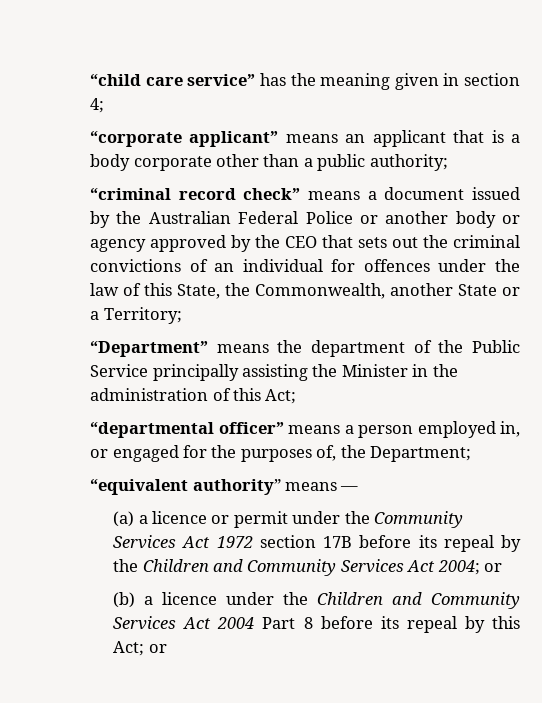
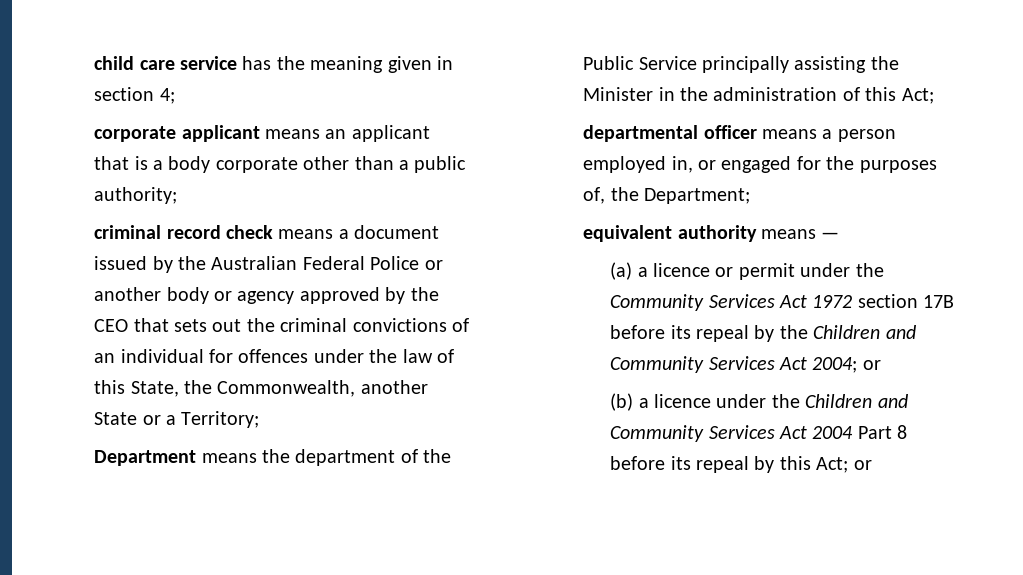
[90,74,256,86] “child care service” -> [94,56,237,70] child care service
[90,131,279,147] “corporate applicant” -> [94,125,260,142] corporate applicant
[90,188,301,200] “criminal record check” -> [94,225,273,239] criminal record check
[90,341,209,357] “Department” -> [94,450,197,466] Department
[90,422,284,438] “departmental officer” -> [583,125,757,142] departmental officer
[90,479,281,495] “equivalent authority” -> [583,225,757,242] equivalent authority

